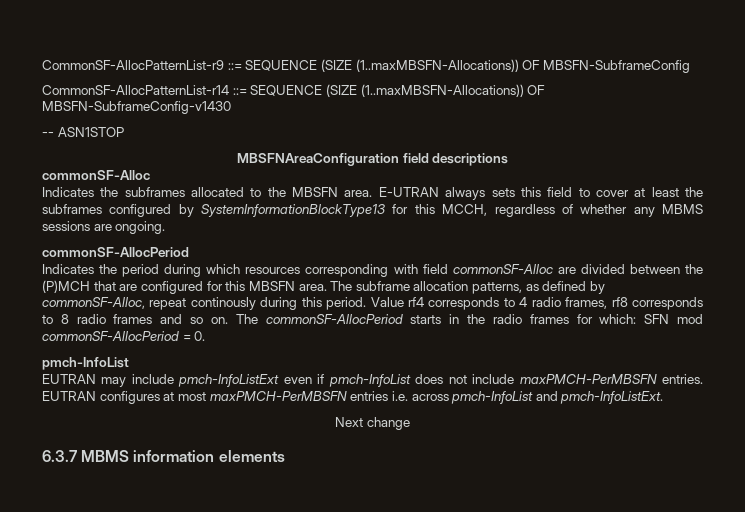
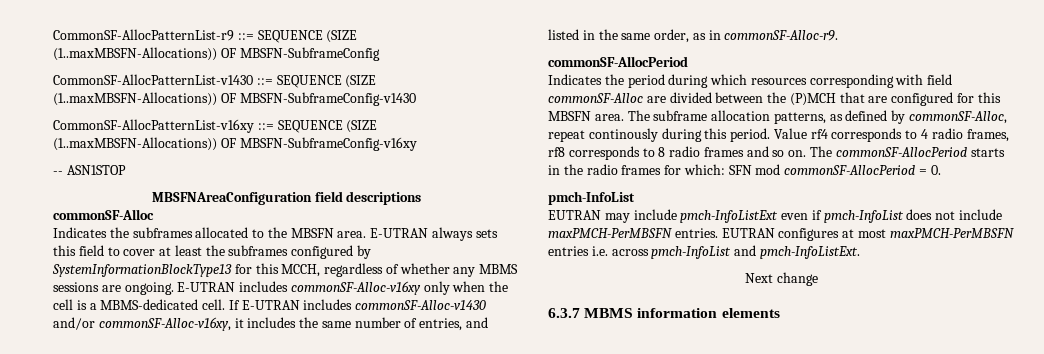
[42,85,229,95] CommonSF-AllocPatternList-r14 -> [53,74,253,85] CommonSF-AllocPatternList-v1430
(231, 107) none -> [53,119,378,133] [53,137,417,151] // CommonSF-AllocPatternList-v16xy ::= SEQUENCE (SIZE (1..maxMBSFN-Allocations)) OF MBSFN-SubframeConfig-v16xy
(166, 227) none -> [177,281,509,295] [53,299,487,310] [53,317,489,331] [548,29,839,43] E-UTRAN includes commonSF-Alloc-v16xy only when the cell is a MBMS-dedicated cell. If E-UTRAN includes commonSF-Alloc-v1430 and/or commonSF-Alloc-v16xy, it includes the same number of entries, and listed in the same order, as in commonSF-Alloc-r9.

